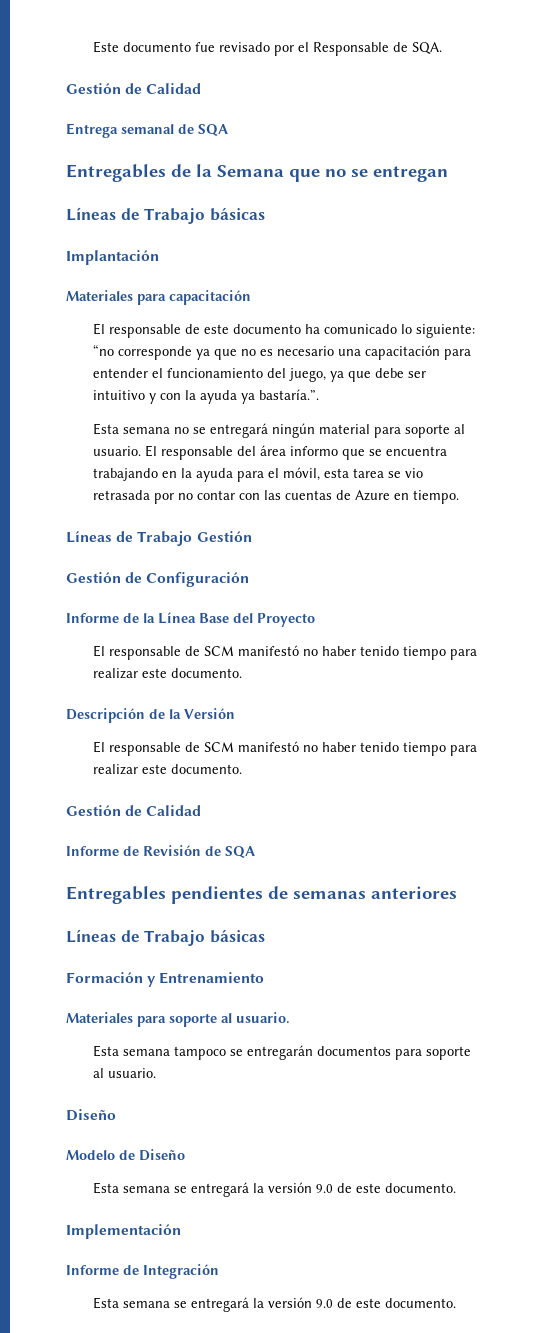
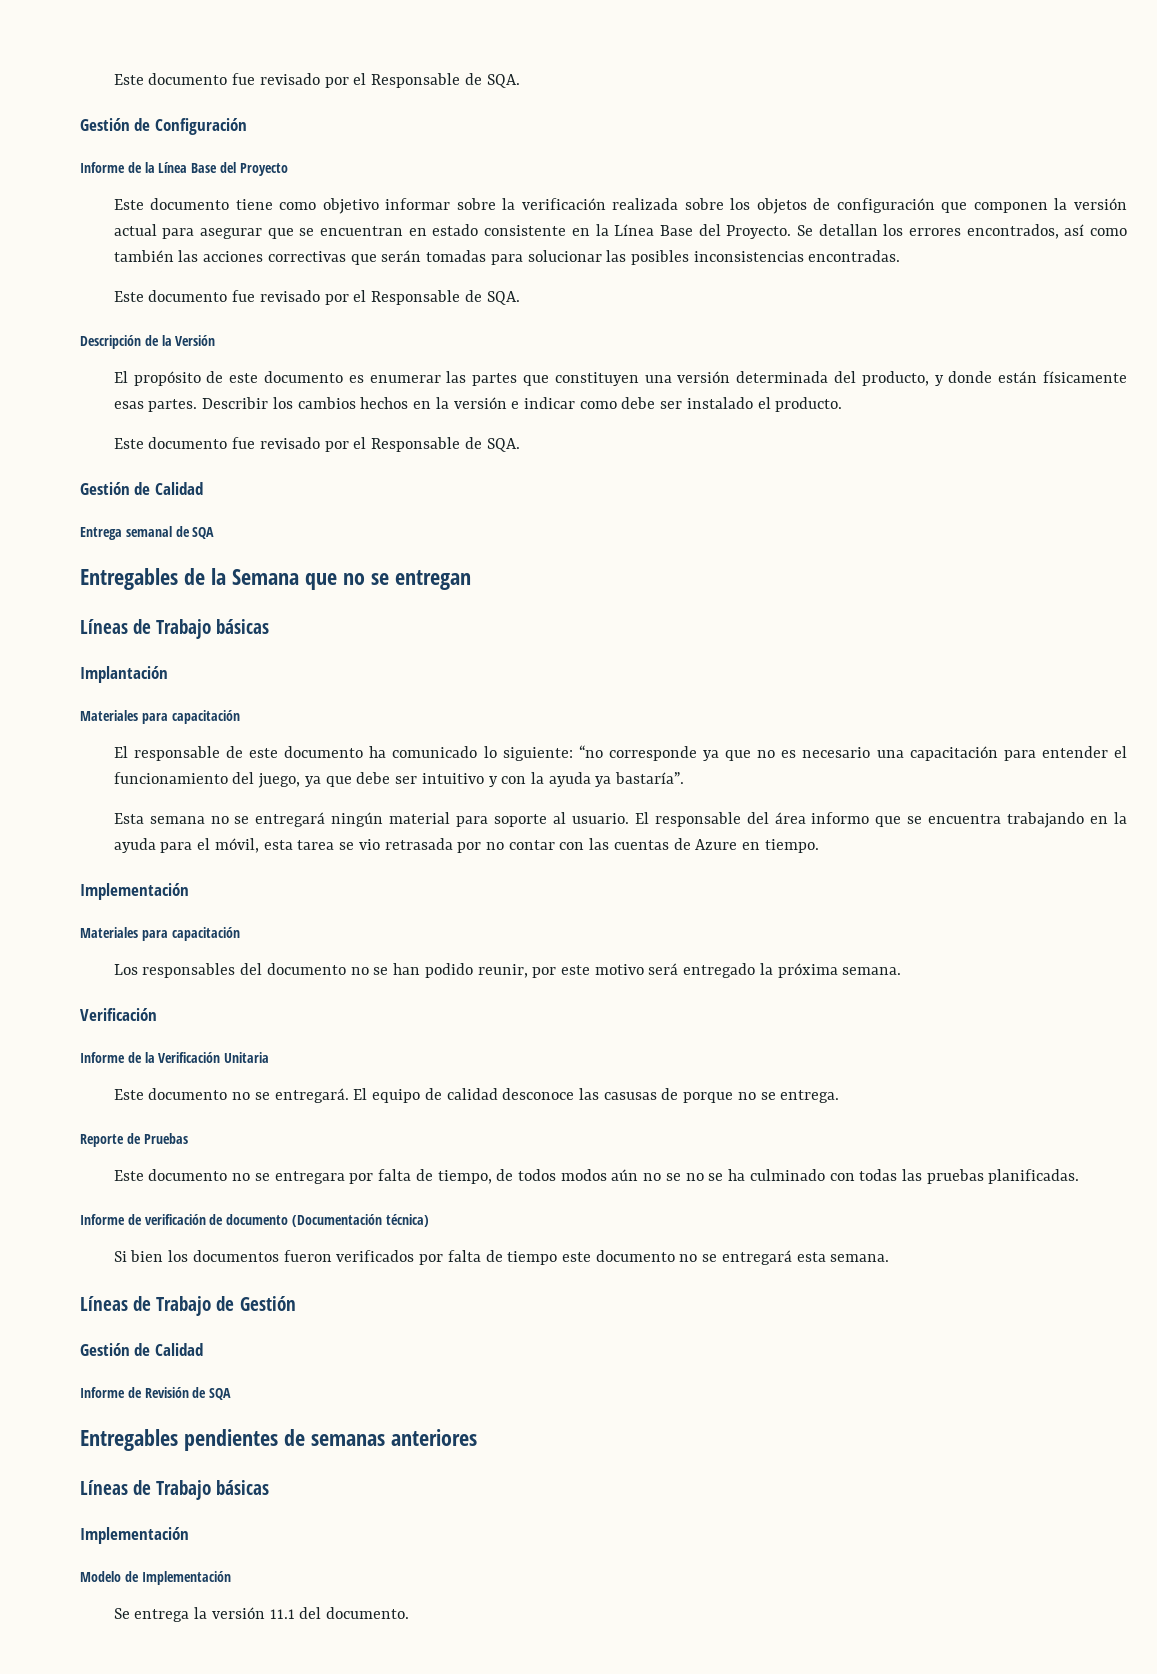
[93,41,443,56] Este documento fue revisado por el Responsable de SQA. -> [113,73,520,88] [80,118,247,135] [80,162,288,176] [113,198,1127,214] [113,224,1127,239] [113,250,901,265] [113,290,520,305] [80,335,216,349] [113,371,1127,386] [113,397,843,412] [113,437,520,452] Este documento fue revisado por el Responsable de SQA. // Gestión de Configuración // Informe de la Línea Base del Proyecto // Este documento tiene como objetivo informar sobre la verificación realizada sobre los objetos de configuración que componen la versión actual para asegurar que se encuentran en estado consistente en la Línea Base del Proyecto. Se detallan los errores encontrados, así como también las acciones correctivas que serán tomadas para solucionar las posibles inconsistencias encontradas. // Este documento fue revisado por el Responsable de SQA. // Descripción de la Versión // El propósito de este documento es enumerar las partes que constituyen una versión determinada del producto, y donde están físicamente esas partes. Describir los cambios hechos en la versión e indicar como debe ser instalado el producto. // Este documento fue revisado por el Responsable de SQA.
[259,389,320,400] bastaría.”. -> [615,772,685,784] bastaría”.
[66,531,252,546] [66,572,250,587] [66,612,315,627] [93,645,478,660] [93,668,243,679] [66,708,235,723] [93,741,478,756] [93,764,243,775] Líneas de Trabajo Gestión // Gestión de Configuración // Informe de la Línea Base del Proyecto // El responsable de SCM manifestó no haber tenido tiempo para realizar este documento. // Descripción de la Versión // El responsable de SCM manifestó no haber tenido tiempo para realizar este documento. -> [80,883,189,900] [80,927,240,941] [113,963,902,978] [80,1008,157,1021] [80,1052,270,1063] [113,1088,840,1103] [80,1133,188,1147] [113,1169,1080,1184] [80,1214,429,1227] [113,1250,890,1265] [80,1296,296,1316] Implementación // Materiales para capacitación // Los responsables del documento no se han podido reunir, por este motivo será entregado la próxima semana. // Verificación // Informe de la Verificación Unitaria // Este documento no se entregará. El equipo de calidad desconoce las casusas de porque no se entrega. // Reporte de Pruebas // Este documento no se entregara por falta de tiempo, de todos modos aún no se no se ha culminado con todas las pruebas planificadas. // Informe de verificación de documento (Documentación técnica) // Si bien los documentos fueron verificados por falta de tiempo este documento no se entregará esta semana. // Líneas de Trabajo de Gestión
[66,972,265,987] [66,1012,290,1027] [93,1045,472,1060] [93,1068,157,1078] [66,1109,116,1121] [66,1149,185,1161] [93,1182,457,1197] [66,1224,181,1239] [66,1264,219,1279] [93,1297,382,1312] Formación y Entrenamiento // Materiales para soporte al usuario. // Esta semana tampoco se entregarán documentos para soporte al usuario. // Diseño // Modelo de Diseño // Esta semana se entregará la versión 9.0 de este documento. // Implementación // Informe de Integración // Esta semana se entregará la versión 9.0 de este -> [80,1527,189,1544] [80,1571,231,1585] [113,1607,322,1622] Implementación // Modelo de Implementación // Se entrega la versión 11.1 del

